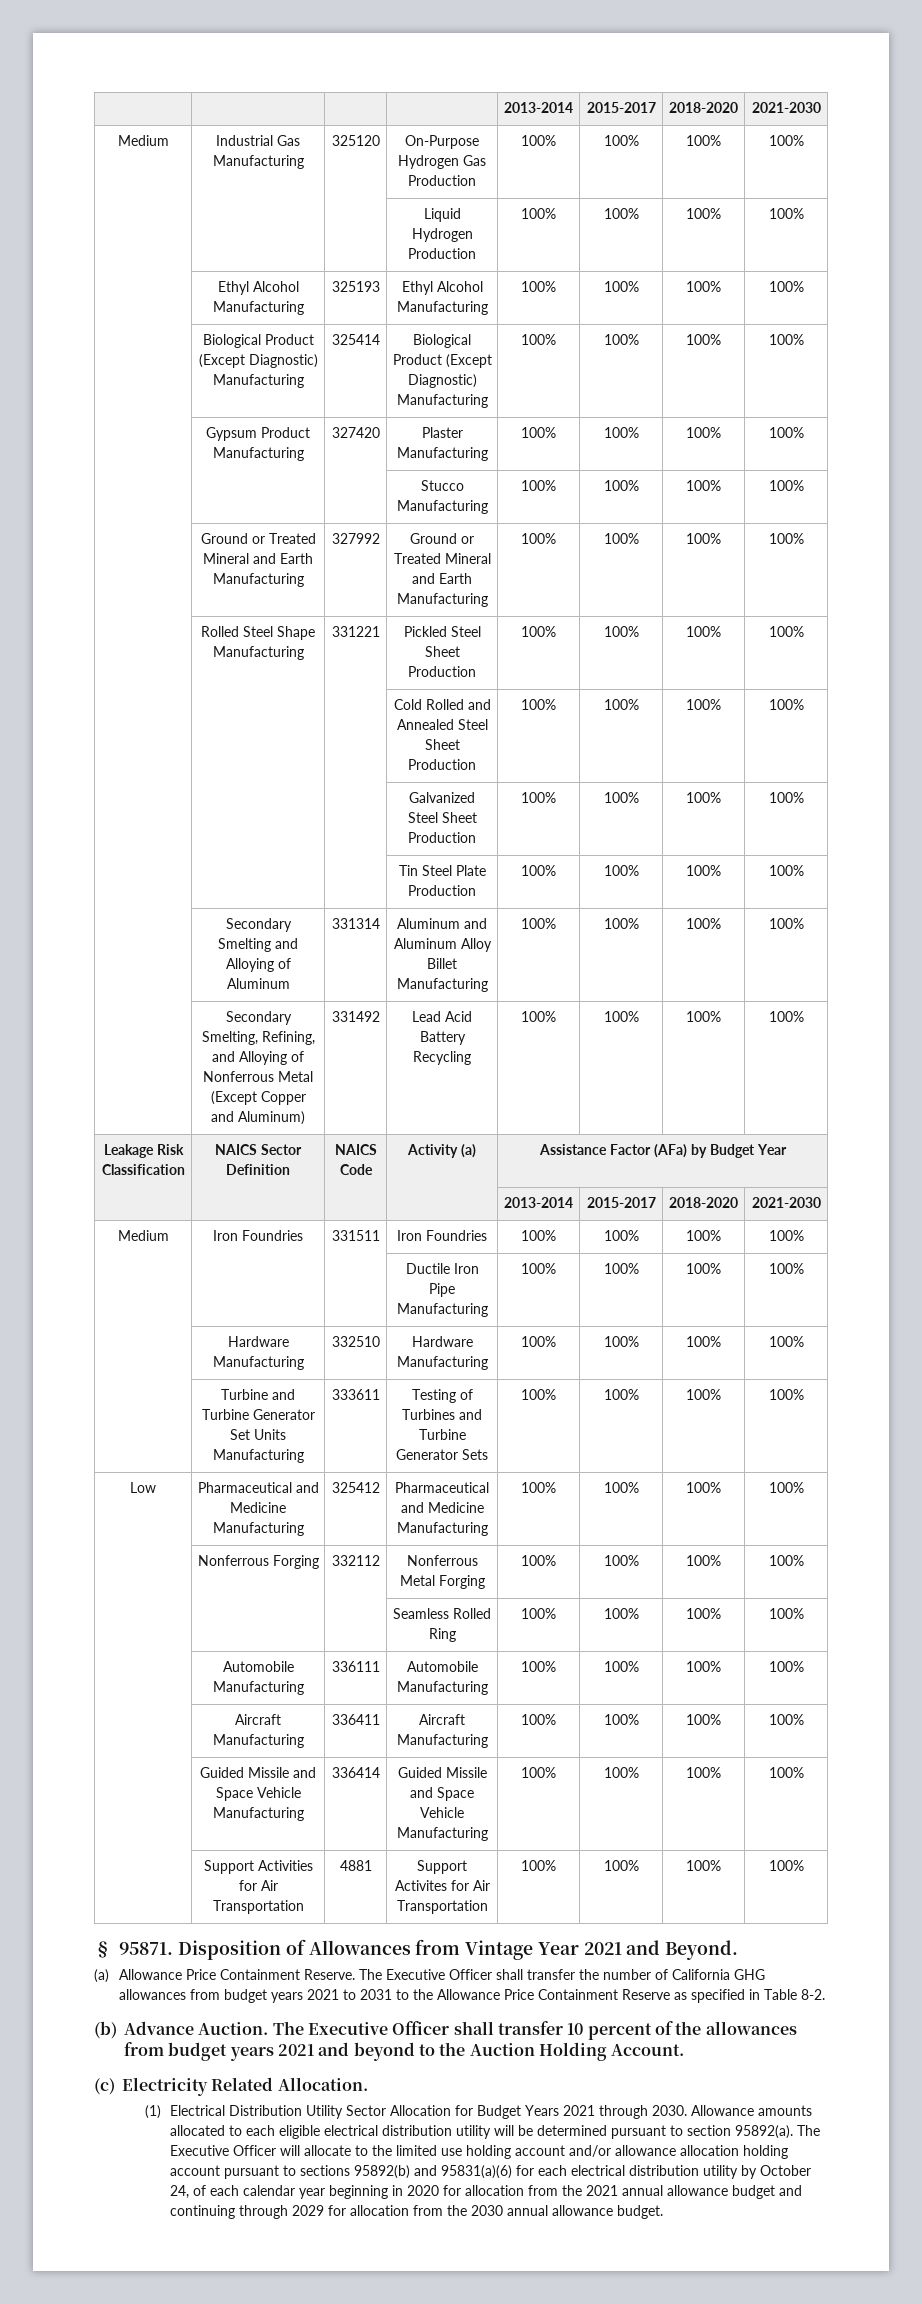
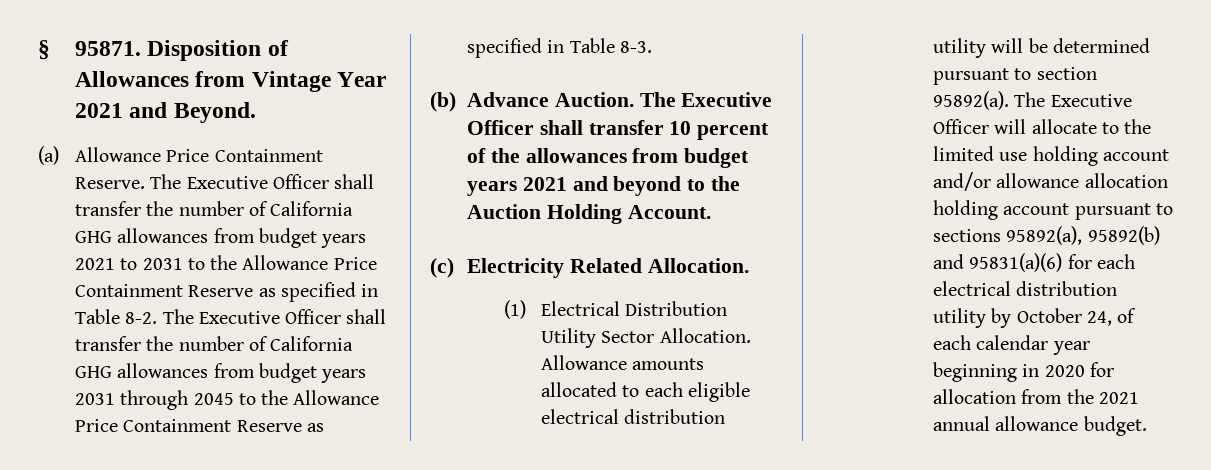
[504,102,573,113] [586,102,656,113] [669,102,738,113] [751,102,821,113] [117,135,169,146] [216,135,300,146] [212,155,304,169] [331,135,380,146] [405,135,479,149] [398,155,486,169] [408,175,476,186] [521,135,556,146] [603,135,639,146] [686,135,721,146] [768,135,804,146] [423,208,461,222] [411,228,473,242] [408,248,476,259] [521,208,556,219] [603,208,639,219] [686,208,721,219] [768,208,804,219] [217,281,299,295] [212,301,304,315] [331,281,380,292] [401,281,483,295] [396,301,488,315] [521,281,556,292] [603,281,639,292] [686,281,721,292] [768,281,804,292] [202,334,314,348] [198,354,318,368] [212,374,304,388] [331,334,380,345] [413,334,471,348] [392,354,492,368] [407,374,477,388] [396,394,488,408] [521,334,556,345] [603,334,639,345] [686,334,721,345] [768,334,804,345] [206,427,310,441] [212,447,304,461] [331,427,380,438] [421,427,463,438] [396,447,488,461] [521,427,556,438] [603,427,639,438] [686,427,721,438] [768,427,804,438] [420,480,464,491] [396,500,488,514] [521,480,556,491] [603,480,639,491] [686,480,721,491] [768,480,804,491] [200,533,316,544] [203,553,313,564] [212,573,304,587] [331,533,380,544] [410,533,474,544] [393,553,491,564] [412,573,472,584] [396,593,488,607] [521,533,556,544] [603,533,639,544] [686,533,721,544] [768,533,804,544] [201,626,315,640] [212,646,304,660] [331,626,380,637] [403,626,481,637] [424,646,460,657] [408,666,476,677] [521,626,556,637] [603,626,639,637] [686,626,721,637] [768,626,804,637] [393,699,491,710] [396,719,488,730] [424,739,460,750] [408,759,476,770] [521,699,556,710] [603,699,639,710] [686,699,721,710] [768,699,804,710] [409,792,475,803] [407,812,477,823] [408,832,476,843] [521,792,556,803] [603,792,639,803] [686,792,721,803] [768,792,804,803] [398,865,486,876] [408,885,476,896] [521,865,556,876] [603,865,639,876] [686,865,721,876] [768,865,804,876] [225,918,292,932] [218,938,298,952] [225,958,291,972] [226,978,290,989] [331,918,380,929] [397,918,487,929] [393,938,492,952] [427,958,457,969] [396,978,488,992] [521,918,556,929] [603,918,639,929] [686,918,721,929] [768,918,804,929] [225,1011,292,1025] [201,1031,315,1045] [212,1051,304,1065] [203,1071,313,1082] [210,1091,306,1105] [211,1111,305,1125] [331,1011,380,1022] [412,1011,472,1022] [419,1031,466,1045] [413,1051,471,1065] [521,1011,556,1022] [603,1011,639,1022] [686,1011,721,1022] [768,1011,804,1022] [103,1144,184,1158] [101,1164,185,1175] [215,1144,302,1155] [226,1164,290,1175] [334,1144,377,1155] [339,1164,373,1175] [407,1144,476,1158] [538,1144,787,1158] [504,1197,573,1208] [586,1197,656,1208] [669,1197,738,1208] [751,1197,821,1208] [117,1230,169,1241] [213,1230,303,1241] [331,1230,380,1241] [397,1230,487,1241] [521,1230,556,1241] [603,1230,639,1241] [686,1230,721,1241] [768,1230,804,1241] [405,1263,479,1274] [429,1283,455,1297] [396,1303,488,1317] [521,1263,556,1274] [603,1263,639,1274] [686,1263,721,1274] [768,1263,804,1274] [227,1336,289,1347] [212,1356,304,1370] [331,1336,380,1347] [411,1336,473,1347] [396,1356,488,1370] [521,1336,556,1347] [603,1336,639,1347] [686,1336,721,1347] [768,1336,804,1347] [221,1389,295,1400] [201,1409,315,1420] [230,1429,286,1440] [212,1449,304,1463] [331,1389,380,1400] [411,1389,473,1403] [402,1409,482,1420] [418,1429,466,1440] [396,1449,488,1460] [521,1389,556,1400] [603,1389,639,1400] [686,1389,721,1400] [768,1389,804,1400] [130,1482,156,1493] [197,1482,319,1493] [230,1502,286,1513] [212,1522,304,1536] [331,1482,380,1493] [395,1482,489,1493] [400,1502,484,1513] [396,1522,488,1536] [521,1482,556,1493] [603,1482,639,1493] [686,1482,721,1493] [768,1482,804,1493] [197,1555,319,1569] [331,1555,380,1566] [406,1555,478,1566] [399,1575,485,1589] [521,1555,556,1566] [603,1555,639,1566] [686,1555,721,1566] [768,1555,804,1566] [393,1608,491,1619] [428,1628,456,1642] [521,1608,556,1619] [603,1608,639,1619] [686,1608,721,1619] [768,1608,804,1619] [222,1661,294,1672] [212,1681,304,1695] [331,1661,380,1672] [406,1661,478,1672] [396,1681,488,1695] [521,1661,556,1672] [603,1661,639,1672] [686,1661,721,1672] [768,1661,804,1672] [235,1714,281,1725] [212,1734,304,1748] [331,1714,380,1725] [419,1714,465,1725] [396,1734,488,1748] [521,1714,556,1725] [603,1714,639,1725] [686,1714,721,1725] [768,1714,804,1725] [200,1767,316,1778] [215,1787,301,1801] [212,1807,304,1821] [331,1767,380,1778] [397,1767,487,1778] [410,1787,474,1801] [420,1807,464,1818] [396,1827,488,1841] [521,1767,556,1778] [603,1767,639,1778] [686,1767,721,1778] [768,1767,804,1778] [203,1860,313,1874] [238,1880,278,1891] [212,1900,304,1914] [339,1860,372,1871] [417,1860,467,1874] [394,1880,490,1891] [396,1900,488,1914] [521,1860,556,1871] [603,1860,639,1871] [686,1860,721,1871] [768,1860,804,1871] | | | | 2013-2014 | 2015-2017 | 2018-2020 | 2021-2030 // Medium | Industrial Gas Manufacturing | 325120 | On-Purpose Hydrogen Gas Production | 100% | 100% | 100% | 100% // | | | Liquid Hydrogen Production | 100% | 100% | 100% | 100% // | Ethyl Alcohol Manufacturing | 325193 | Ethyl Alcohol Manufacturing | 100% | 100% | 100% | 100% // | Biological Product (Except Diagnostic) Manufacturing | 325414 | Biological Product (Except Diagnostic) Manufacturing | 100% | 100% | 100% | 100% // | Gypsum Product Manufacturing | 327420 | Plaster Manufacturing | 100% | 100% | 100% | 100% // | | | Stucco Manufacturing | 100% | 100% | 100% | 100% // | Ground or Treated Mineral and Earth Manufacturing | 327992 | Ground or Treated Mineral and Earth Manufacturing | 100% | 100% | 100% | 100% // | Rolled Steel Shape Manufacturing | 331221 | Pickled Steel Sheet Production | 100% | 100% | 100% | 100% // | | | Cold Rolled and Annealed Steel Sheet Production | 100% | 100% | 100% | 100% // | | | Galvanized Steel Sheet Production | 100% | 100% | 100% | 100% // | | | Tin Steel Plate Production | 100% | 100% | 100% | 100% // | Secondary Smelting and Alloying of Aluminum | 331314 | Aluminum and Aluminum Alloy Billet Manufacturing | 100% | 100% | 100% | 100% // | Secondary Smelting, Refining, and Alloying of Nonferrous Metal (Except Copper and Aluminum) | 331492 | Lead Acid Battery Recycling | 100% | 100% | 100% | 100% // Leakage Risk Classification | NAICS Sector Definition | NAICS Code | Activity (a) | Assistance Factor (AFa) by Budget Year // | | | | 2013-2014 | 2015-2017 | 2018-2020 | 2021-2030 // Medium | Iron Foundries | 331511 | Iron Foundries | 100% | 100% | 100% | 100% // | | | Ductile Iron Pipe Manufacturing | 100% | 100% | 100% | 100% // | Hardware Manufacturing | 332510 | Hardware Manufacturing | 100% | 100% | 100% | 100% // | Turbine and Turbine Generator Set Units Manufacturing | 333611 | Testing of Turbines and Turbine Generator Sets | 100% | 100% | 100% | 100% // Low | Pharmaceutical and Medicine Manufacturing | 325412 | Pharmaceutical and Medicine Manufacturing | 100% | 100% | 100% | 100% // | Nonferrous Forging | 332112 | Nonferrous Metal Forging | 100% | 100% | 100% | 100% // | | | Seamless Rolled Ring | 100% | 100% | 100% | 100% // | Automobile Manufacturing | 336111 | Automobile Manufacturing | 100% | 100% | 100% | 100% // | Aircraft Manufacturing | 336411 | Aircraft Manufacturing | 100% | 100% | 100% | 100% // | Guided Missile and Space Vehicle Manufacturing | 336414 | Guided Missile and Space Vehicle Manufacturing | 100% | 100% | 100% | 100% // | Support Activities for Air Transportation | 4881 | Support Activites for Air Transportation | 100% | 100% | 100% | 100% // -> (38, 50) none
(826, 1994) none -> [162,309,387,324] [75,336,354,351] [75,363,367,383] [75,390,380,410] [75,419,324,432] [467,38,652,58] The Executive Officer shall transfer the number of California GHG allowances from budget years 2031 through 2045 to the Allowance Price Containment Reserve as specified in Table 8-3.
[390,2105,688,2119] Allocation for Budget Years 2021 through 2030. -> [659,328,751,343] Allocation.
(351, 2170) none -> [1006,226,1083,245] 95892(a),
[732,2185,803,2199] [170,2205,614,2219] budget and continuing through 2029 for allocation from the 2030 annual allowance -> (1079, 423) none

